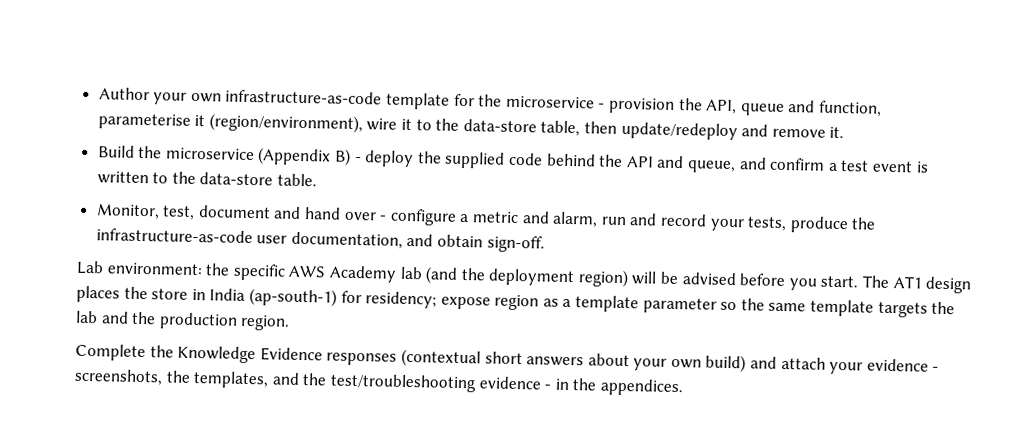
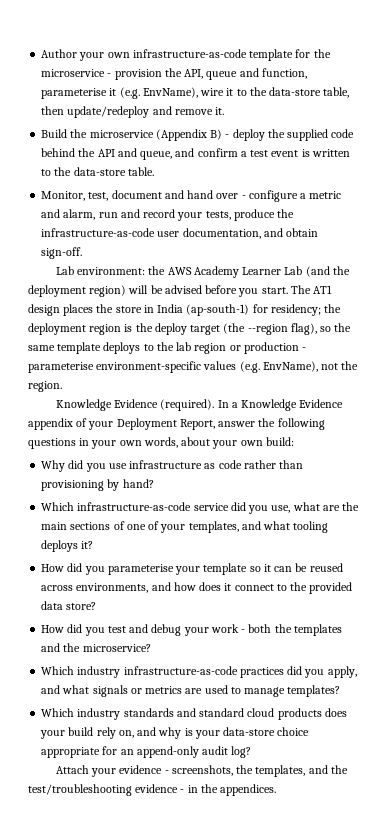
[208,113,363,134] (region/environment), -> [119,87,198,99] (e.g. EnvName),
[232,263,286,281] specific -> (166, 270) none
[399,266,423,280] lab -> [242,266,303,275] Learner Lab
[440,294,956,318] [75,310,291,331] [75,343,826,373] expose region as a template parameter so the same template targets the lab and the production region. // Complete the Knowledge Evidence responses (contextual short answers about your own build) and attach -> [324,304,342,313] [28,323,352,335] [28,342,307,354] [28,361,359,373] [28,381,62,392] [55,399,344,411] [28,418,325,430] [28,437,294,449] [41,460,304,472] [41,479,154,491] [41,502,360,514] [41,521,329,533] [41,540,94,552] [41,563,343,575] [41,582,353,594] [41,601,97,610] [41,624,342,636] [41,643,151,652] [41,666,357,678] [41,685,341,697] [41,708,347,720] [40,727,310,739] [41,746,252,758] [55,765,89,774] the deployment region is the deploy target (the --region flag), so the same template deploys to the lab region or production - parameterise environment-specific values (e.g. EnvName), not the region. // Knowledge Evidence (required). In a Knowledge Evidence appendix of your Deployment Report, answer the following questions in your own words, about your own build: // Why did you use infrastructure as code rather than provisioning by hand? // Which infrastructure-as-code service did you use, what are the main sections of one of your templates, and what tooling deploys it? // How did you parameterise your template so it can be reused across environments, and how does it connect to the provided data store? // How did you test and debug your work - both the templates and the microservice? // Which industry infrastructure-as-code practices did you apply, and what signals or metrics are used to manage templates? // Which industry standards and standard cloud products does your build rely on, and why is your data-store choice appropriate for an append-only audit log? // Attach

